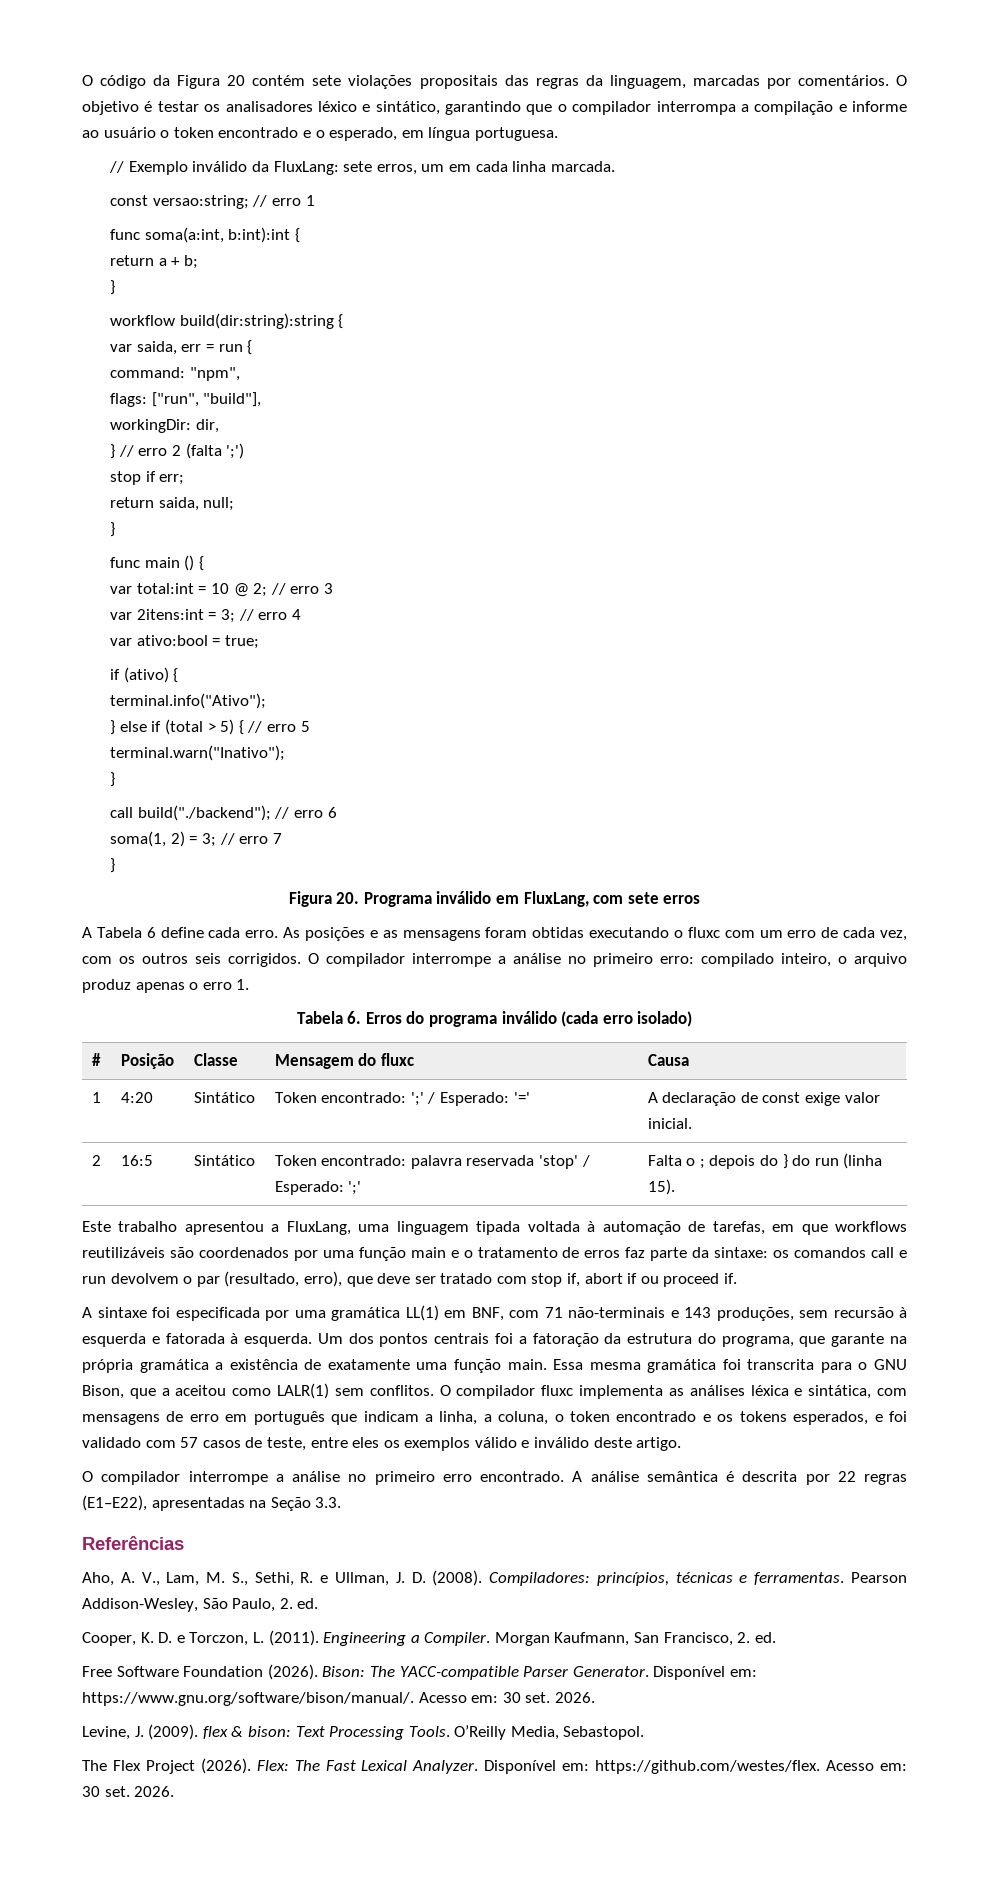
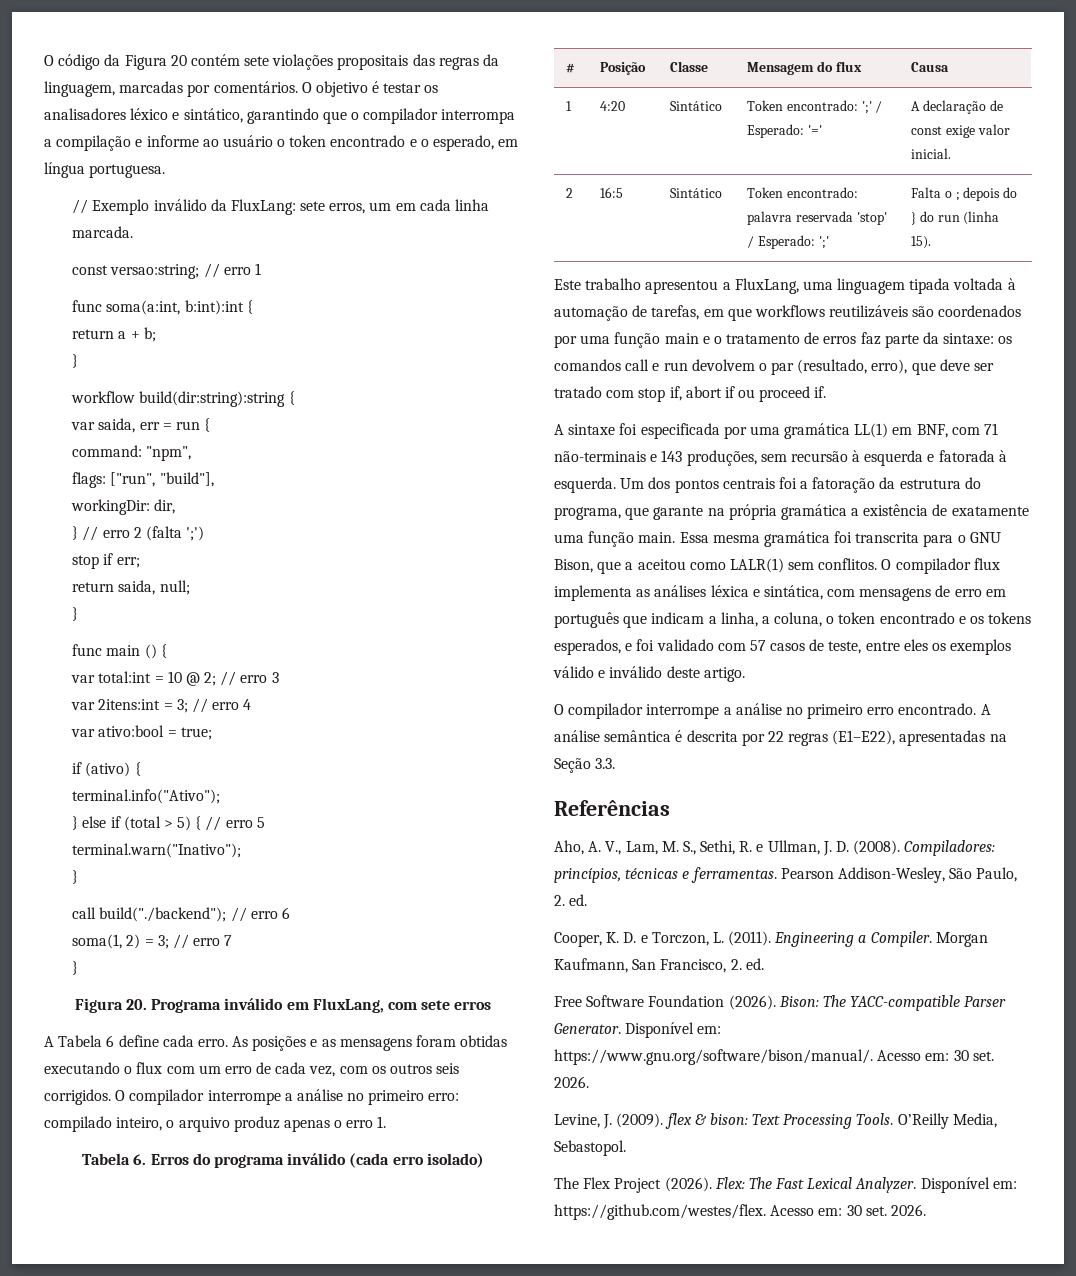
[687,927,720,938] fluxc -> [136,1062,163,1074] flux
[380,1053,414,1066] fluxc -> [835,61,862,72] flux
[541,1385,574,1396] fluxc -> [973,558,1000,570] flux

